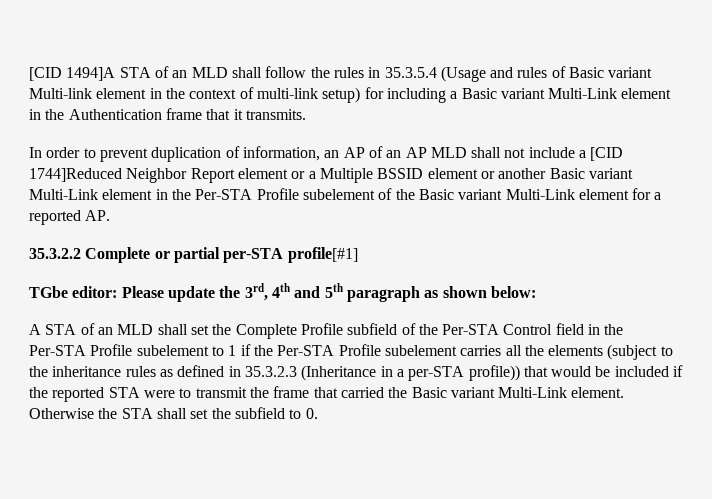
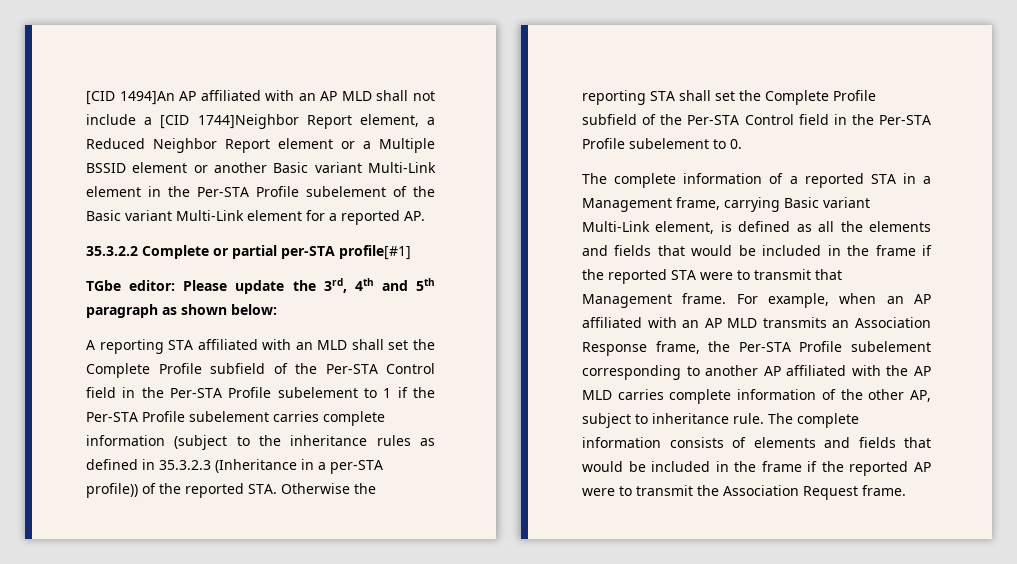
[29,66,653,82] [29,87,672,103] [29,108,306,120] [29,146,383,162] [CID 1494]A STA of an MLD shall follow the rules in 35.3.5.4 (Usage and rules of Basic variant Multi-link element in the context of multi-link setup) for including a Basic variant Multi-Link element in the Authentication frame that it transmits. // In order to prevent duplication of information, an AP of -> [86,90,295,105] [CID 1494]An AP affiliated with
[29,168,122,182] 1744]Reduced -> [197,114,435,129] [86,138,145,149] 1744]Neighbor Report element, a Reduced
[45,323,95,335] STA of -> [99,339,292,354] reporting STA affiliated with
[505,345,604,356] all the elements -> [323,411,385,426] [86,435,165,446] complete information
[523,366,669,377] that would be included -> [142,483,376,498] [582,90,876,105] [582,114,931,125] [582,138,742,149] [582,173,931,188] [582,197,870,212] [582,221,931,234] [582,245,916,256] of the reported STA. Otherwise the reporting STA shall set the Complete Profile subfield of the Per-STA Control field in the Per-STA Profile subelement to 0. // The complete information of a reported STA in a Management frame, carrying Basic variant Multi-Link element, is defined as all the elements and fields that would be included in the frame
[249,386,625,398] [29,407,318,419] the frame that carried the Basic variant Multi-Link element. Otherwise the STA shall set the subfield to 0. -> [815,269,842,280] [582,293,931,308] [582,317,931,328] [582,341,931,356] [582,365,931,380] [582,389,931,404] [582,413,859,428] [582,437,931,448] [582,461,931,476] [582,485,906,500] that Management frame. For example, when an AP affiliated with an AP MLD transmits an Association Response frame, the Per-STA Profile subelement corresponding to another AP affiliated with the AP MLD carries complete information of the other AP, subject to inheritance rule. The complete information consists of elements and fields that would be included in the frame if the reported AP were to transmit the Association Request frame.

